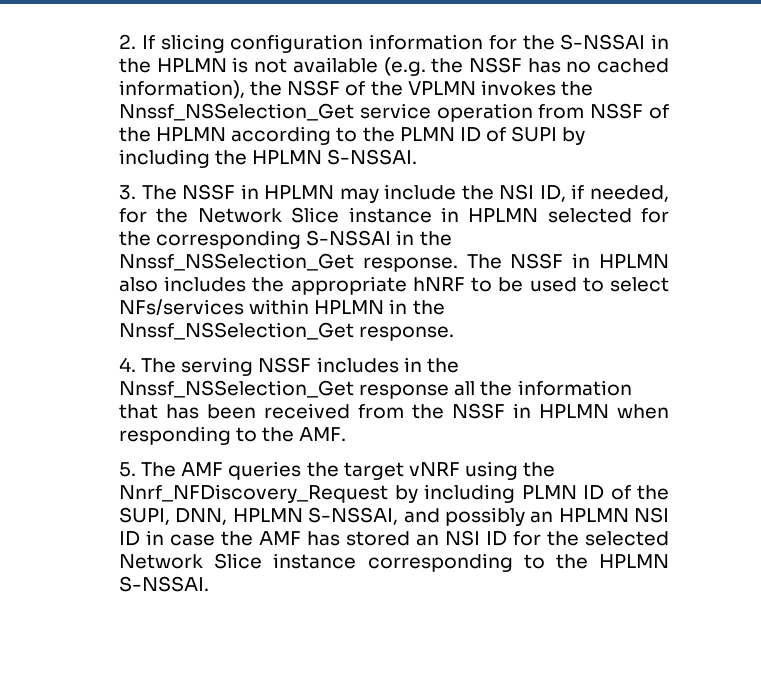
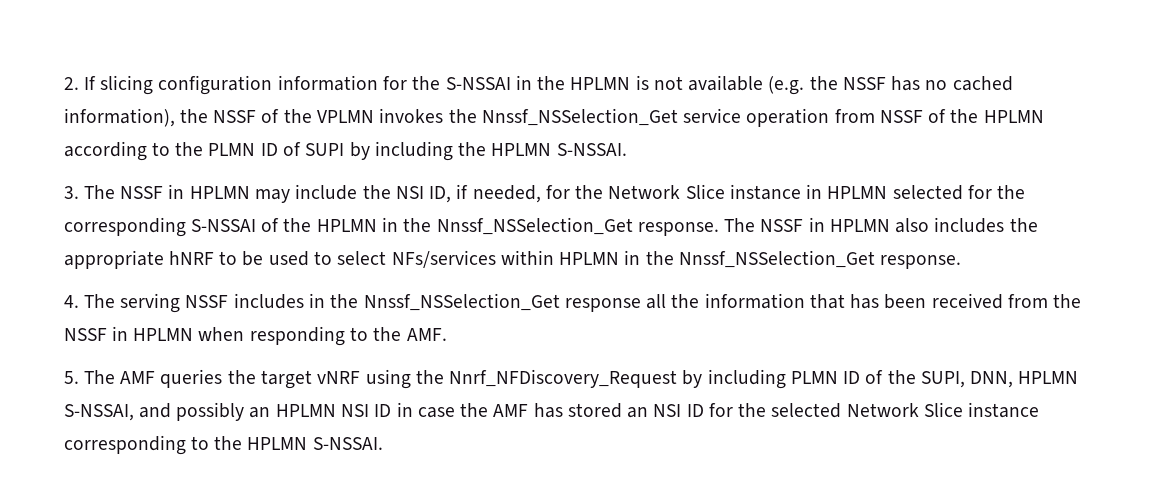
(392, 238) none -> [261,218,377,232] of the HPLMN

